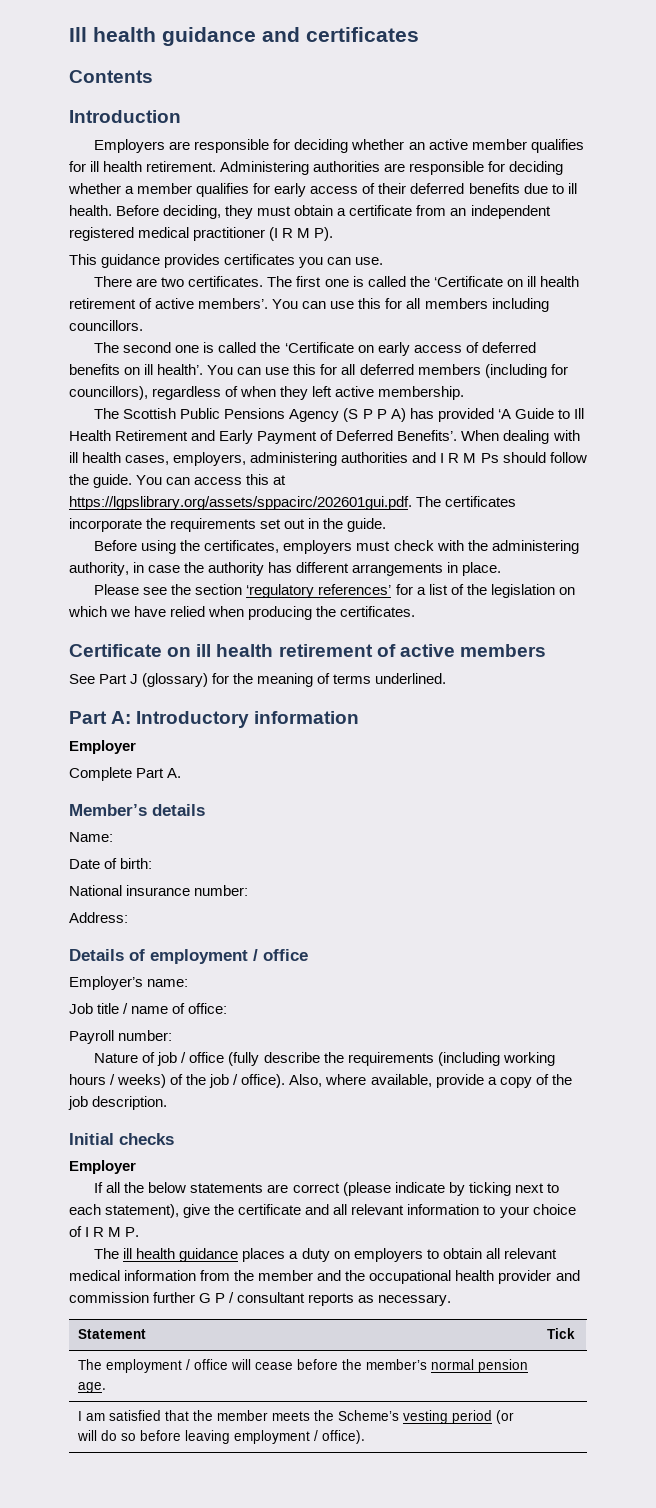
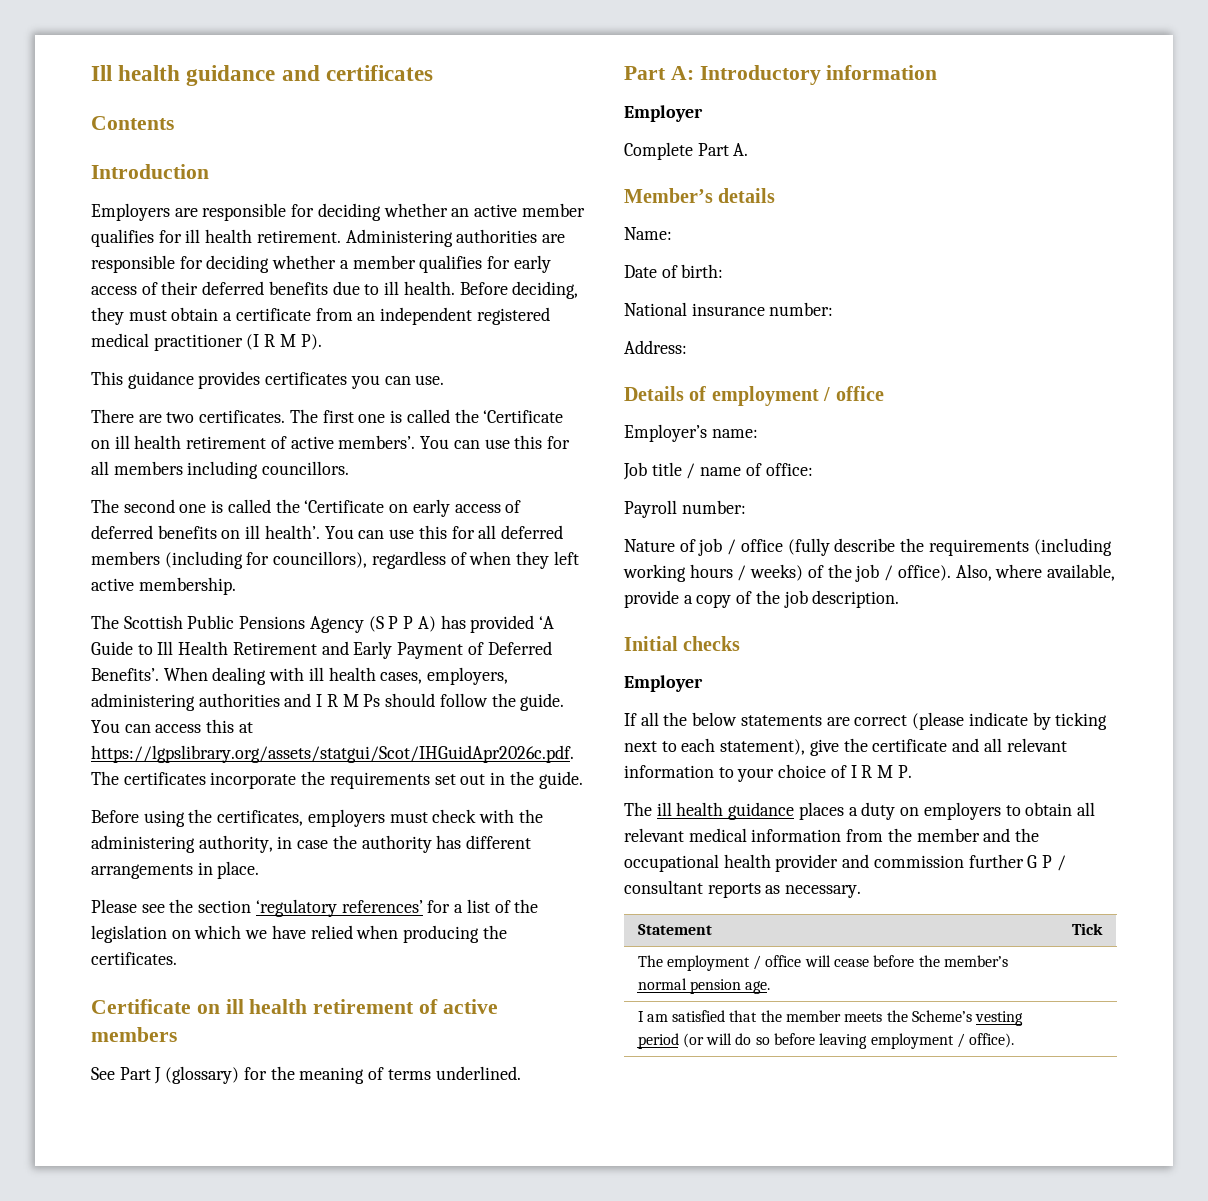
[69,496,412,510] https://lgpslibrary.org/assets/sppacirc/202601gui.pdf. -> [91,745,574,763] https://lgpslibrary.org/assets/statgui/Scot/IHGuidApr2026c.pdf.

